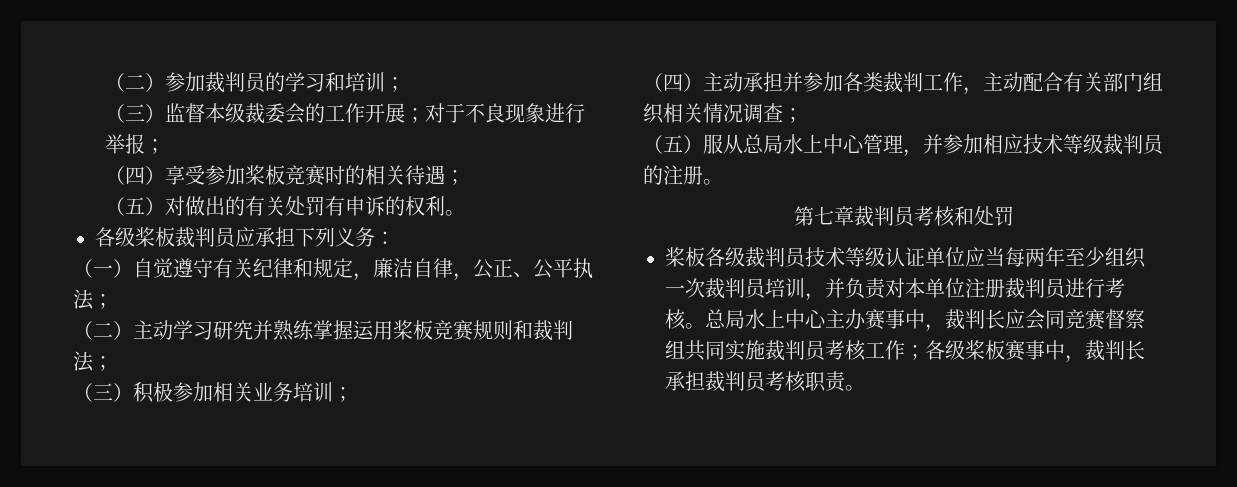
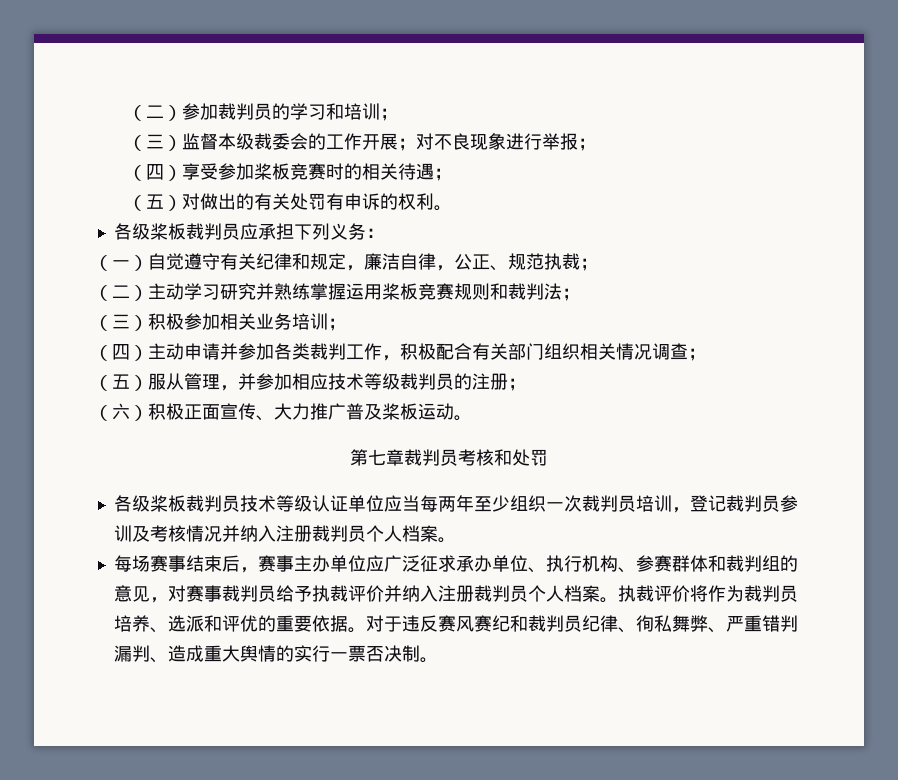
[445,103,466,123] 于 -> (434, 141) none
[533,258,593,279] [73,289,94,310] 公平执法 -> [508,253,580,270] 规范执裁
[743,72,783,92] 承担 -> [184,343,220,360] 申请
[983,72,1023,92] 主动 -> [400,343,436,360] 积极
[743,134,865,154] 总局水上中心 -> (184, 381) none
(703, 175) none -> [508,378,526,391] [94,403,454,421] ； // （六）积极正面宣传、大力推广普及桨板运动
[665,247,745,267] 桨板各级 -> [113,495,186,512] 各级桨板
[825,278,1125,299] [665,309,1145,332] [665,340,1145,363] [665,371,846,392] 并负责对本单位注册裁判员进行考核。总局水上中心主办赛事中，裁判长应会同竞赛督察组共同实施裁判员考核工作；各级桨板赛事中，裁判长承担裁判员考核职责 -> [689,495,798,512] [113,525,456,543] [113,555,798,573] [113,585,798,603] [113,615,798,633] [113,645,420,663] 登记裁判员参训及考核情况并纳入注册裁判员个人档案。 // 每场赛事结束后，赛事主办单位应广泛征求承办单位、执行机构、参赛群体和裁判组的意见，对赛事裁判员给予执裁评价并纳入注册裁判员个人档案。执裁评价将作为裁判员培养、选派和评优的重要依据。对于违反赛风赛纪和裁判员纪律、徇私舞弊、严重错判漏判、造成重大舆情的实行一票否决制

